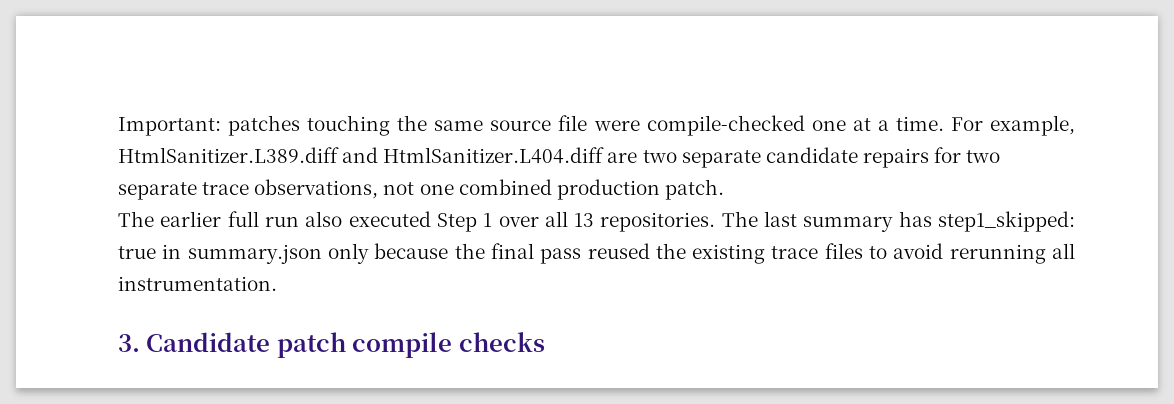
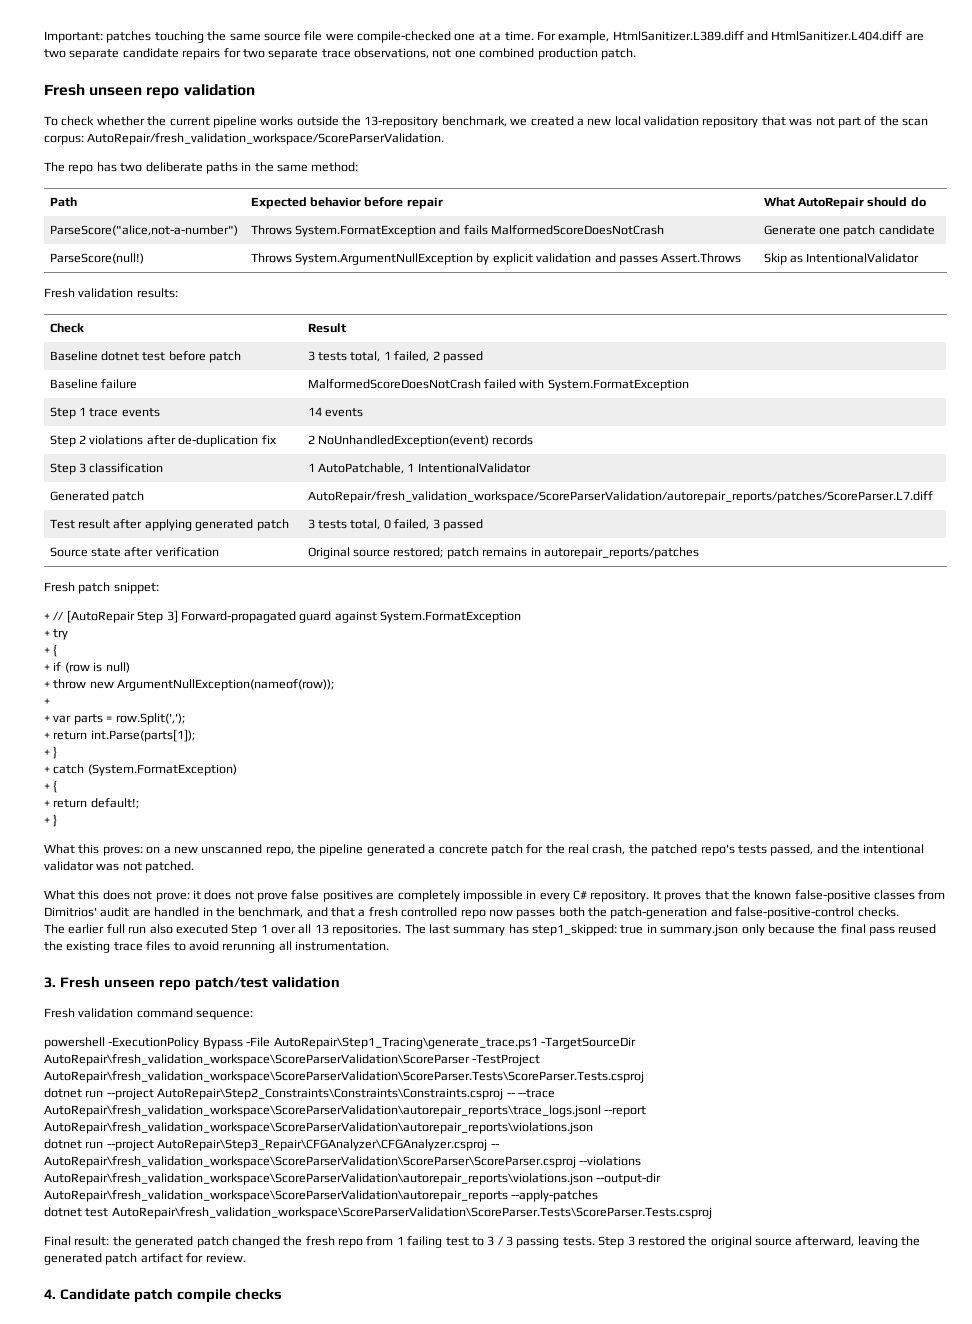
(724, 189) none -> [44,84,255,99] [44,116,928,128] [44,133,445,145] [44,162,359,174] [49,197,77,207] [250,197,443,209] [763,197,926,209] [49,225,238,236] [250,225,665,237] [763,225,935,237] [49,253,144,264] [250,253,742,265] [763,253,920,265] [44,288,178,298] [49,323,84,333] [307,323,346,333] [49,351,242,363] [307,351,483,363] [49,379,138,389] [307,379,689,391] [49,407,160,419] [307,407,364,417] [49,435,276,447] [307,435,534,447] [49,463,164,475] [307,463,531,474] [49,491,145,503] [307,491,933,503] [49,519,289,531] [307,519,483,531] [49,547,219,557] [307,547,699,559] [44,582,159,594] [44,610,521,623] [44,629,69,640] [44,644,58,657] [44,662,130,673] [44,679,335,691] [44,698,50,705] [44,713,185,725] [44,729,195,742] [44,746,58,759] [44,764,237,776] [44,780,58,793] [44,798,139,809] [44,814,58,827] [44,844,925,856] [44,861,195,873] [44,890,946,902] [44,907,899,919] // Fresh unseen repo validation // To check whether the current pipeline works outside the 13-repository benchmark, we created a new local validation repository that was not part of the scan corpus: AutoRepair/fresh_validation_workspace/ScoreParserValidation. // The repo has two deliberate paths in the same method: // Path | Expected behavior before repair | What AutoRepair should do // ParseScore("alice,not-a-number") | Throws System.FormatException and fails MalformedScoreDoesNotCrash | Generate one patch candidate // ParseScore(null!) | Throws System.ArgumentNullException by explicit validation and passes Assert.Throws | Skip as IntentionalValidator // Fresh validation results: // Check | Result // Baseline dotnet test before patch | 3 tests total, 1 failed, 2 passed // Baseline failure | MalformedScoreDoesNotCrash failed with System.FormatException // Step 1 trace events | 14 events // Step 2 violations after de-duplication fix | 2 NoUnhandledException(event) records // Step 3 classification | 1 AutoPatchable, 1 IntentionalValidator // Generated patch | AutoRepair/fresh_validation_workspace/ScoreParserValidation/autorepair_reports/patches/ScoreParser.L7.diff // Test result after applying generated patch | 3 tests total, 0 failed, 3 passed // Source state after verification | Original source restored; patch remains in autorepair_reports/patches // Fresh patch snippet: // + // [AutoRepair Step 3] Forward-propagated guard against System.FormatException // + try // + { // + if (row is null) // + throw new ArgumentNullException(nameof(row)); // + // + var parts = row.Split(','); // + return int.Parse(parts[1]); // + } // + catch (System.FormatException) // + { // + return default!; // + } // What this proves: on a new unscanned repo, the pipeline generated a concrete patch for the real crash, the patched repo's tests passed, and the intentional validator was not patched. // What this does not prove: it does not prove false positives are completely impossible in every C# repository. It proves that the known false-positive classes from Dimitrios' audit are handled in the benchmark, and that a fresh controlled repo now passes both the patch-generation and false-positive-control checks.
(140, 343) none -> [59,976,340,991] [44,1008,254,1020] [44,1037,636,1049] [44,1054,541,1066] [44,1071,644,1083] [44,1088,555,1100] [44,1105,647,1117] [44,1122,593,1134] [44,1139,499,1151] [44,1156,642,1168] [44,1173,662,1185] [44,1190,599,1202] [44,1207,712,1219] [44,1236,921,1248] [44,1253,246,1265] [44,1289,56,1299] Fresh unseen repo patch/test validation // Fresh validation command sequence: // powershell -ExecutionPolicy Bypass -File AutoRepair\Step1_Tracing\generate_trace.ps1 -TargetSourceDir AutoRepair\fresh_validation_workspace\ScoreParserValidation\ScoreParser -TestProject AutoRepair\fresh_validation_workspace\ScoreParserValidation\ScoreParser.Tests\ScoreParser.Tests.csproj // dotnet run --project AutoRepair\Step2_Constraints\Constraints\Constraints.csproj -- --trace AutoRepair\fresh_validation_workspace\ScoreParserValidation\autorepair_reports\trace_logs.jsonl --report AutoRepair\fresh_validation_workspace\ScoreParserValidation\autorepair_reports\violations.json // dotnet run --project AutoRepair\Step3_Repair\CFGAnalyzer\CFGAnalyzer.csproj -- AutoRepair\fresh_validation_workspace\ScoreParserValidation\ScoreParser\ScoreParser.csproj --violations AutoRepair\fresh_validation_workspace\ScoreParserValidation\autorepair_reports\violations.json --output-dir AutoRepair\fresh_validation_workspace\ScoreParserValidation\autorepair_reports --apply-patches // dotnet test AutoRepair\fresh_validation_workspace\ScoreParserValidation\ScoreParser.Tests\ScoreParser.Tests.csproj // Final result: the generated patch changed the fresh repo from 1 failing test to 3 / 3 passing tests. Step 3 restored the original source afterward, leaving the generated patch artifact for review. // 4.

